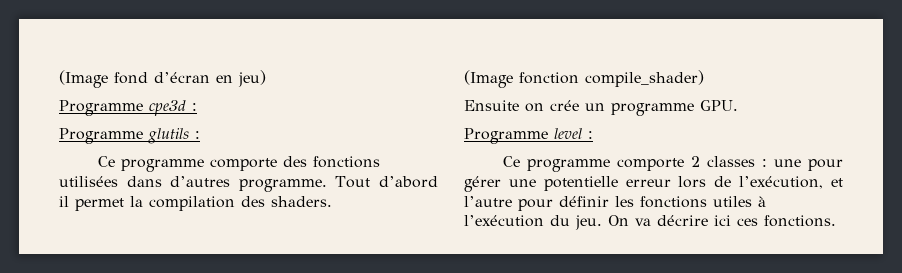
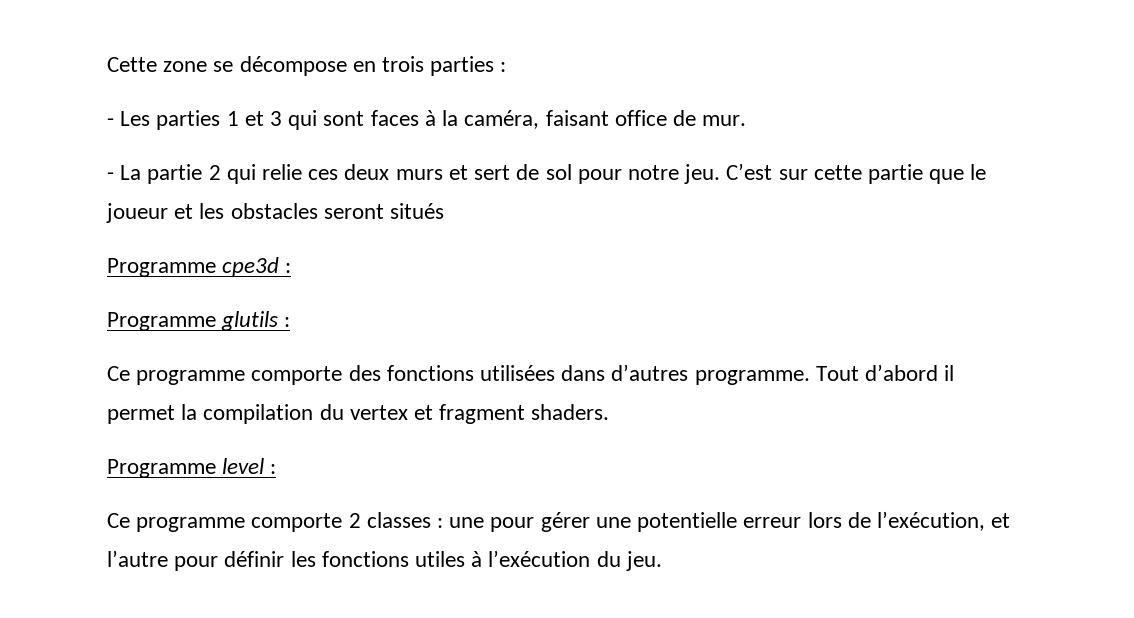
[59,70,266,88] (Image fond d’écran en jeu) -> [107,56,507,76] [107,110,747,130] [107,163,987,184] [106,203,445,223] Cette zone se décompose en trois parties : // - Les parties 1 et 3 qui sont faces à la caméra, faisant office de mur. // - La partie 2 qui relie ces deux murs et sert de sol pour notre jeu. C’est sur cette partie que le joueur et les obstacles seront situés
[241,196,332,207] [464,70,704,88] [464,100,738,116] des shaders. // (Image fonction compile_shader) // Ensuite on crée un programme GPU. -> [319,404,610,424] du vertex et fragment shaders.
[608,215,836,227] On va décrire ici ces fonctions. -> (662, 561) none

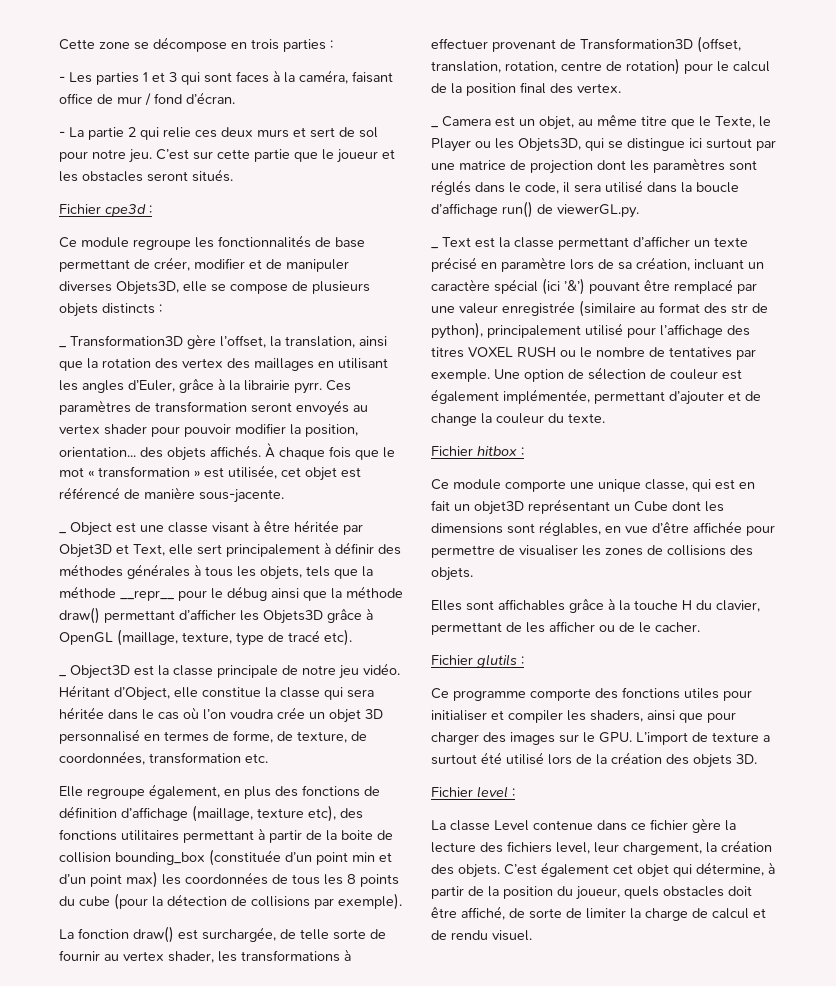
[702,115,747,126] mur. -> [117,92,235,106] mur / fond d’écran.
[390,203,445,219] [107,258,216,277] situés // Programme -> [192,169,233,182] [59,204,101,214] situés. // Fichier
[107,312,216,331] Programme -> [59,235,365,250] [59,257,349,272] [59,281,370,295] [59,303,162,317] [59,334,387,349] [59,358,388,371] [59,378,351,394] [59,400,368,416] [59,423,358,437] [59,442,395,461] [59,465,361,481] [59,487,284,503] [59,520,363,536] [59,542,401,558] [59,564,373,580] [59,586,403,601] [59,607,373,624] [59,629,352,646] [59,663,400,679] [59,685,374,701] [59,707,383,723] [59,729,367,744] [59,751,268,765] [59,784,380,799] [59,805,363,822] [59,828,393,843] [59,849,392,866] [59,871,399,888] [59,893,402,910] [59,926,386,943] [59,949,351,963] [431,36,741,53] [431,58,770,75] [431,82,621,96] [431,115,771,130] [431,138,776,152] [431,158,757,174] [431,180,739,195] [431,201,639,218] [431,247,439,249] [442,236,748,250] [431,257,764,272] [431,278,757,295] [431,300,768,317] [431,322,750,339] [431,347,756,360] [431,367,742,382] [431,389,761,405] [431,413,605,426] [431,446,524,456] [431,479,755,492] [431,499,724,515] [431,521,775,536] [431,545,753,558] [431,567,473,581] [431,598,760,613] [431,621,700,635] [431,655,473,665] Ce module regroupe les fonctionnalités de base permettant de créer, modifier et de manipuler diverses Objets3D, elle se compose de plusieurs objets distincts : // _ Transformation3D gère l’offset, la translation, ainsi que la rotation des vertex des maillages en utilisant les angles d’Euler, grâce à la librairie pyrr. Ces paramètres de transformation seront envoyés au vertex shader pour pouvoir modifier la position, orientation... des objets affichés. À chaque fois que le mot « transformation » est utilisée, cet objet est référencé de manière sous-jacente. // _ Object est une classe visant à être héritée par Objet3D et Text, elle sert principalement à définir des méthodes générales à tous les objets, tels que la méthode __repr__ pour le débug ainsi que la méthode draw() permettant d’afficher les Objets3D grâce à OpenGL (maillage, texture, type de tracé etc). // _ Object3D est la classe principale de notre jeu vidéo. Héritant d’Object, elle constitue la classe qui sera héritée dans le cas où l’on voudra crée un objet 3D personnalisé en termes de forme, de texture, de coordonnées, transformation etc. // Elle regroupe également, en plus des fonctions de définition d’affichage (maillage, texture etc), des fonctions utilitaires permettant à partir de la boite de collision bounding_box (constituée d’un point min et d’un point max) les coordonnées de tous les 8 points du cube (pour la détection de collisions par exemple). // La fonction draw() est surchargée, de telle sorte de fournir au vertex shader, les transformations à effectuer provenant de Transformation3D (offset, translation, rotation, centre de rotation) pour le calcul de la position final des vertex. // _ Camera est un objet, au même titre que le Texte, le Player ou les Objets3D, qui se distingue ici surtout par une matrice de projection dont les paramètres sont réglés dans le code, il sera utilisé dans la boucle d’affichage run() de viewerGL.py. // _ Text est la classe permettant d’afficher un texte précisé en paramètre lors de sa création, incluant un caractère spécial (ici ’&’) pouvant être remplacé par une valeur enregistrée (similaire au format des str de python), principalement utilisé pour l’affichage des titres VOXEL RUSH ou le nombre de tentatives par exemple. Une option de sélection de couleur est également implémentée, permettant d’ajouter et de change la couleur du texte. // Fichier hitbox : // Ce module comporte une unique classe, qui est en fait un objet3D représentant un Cube dont les dimensions sont réglables, en vue d’être affichée pour permettre de visualiser les zones de collisions des objets. // Elles sont affichables grâce à la touche H du clavier, permettant de les afficher ou de le cacher. // Fichier
[480,364,955,385] [107,404,610,424] [107,458,277,478] [107,511,1011,532] [107,550,662,571] utilisées dans d’autres programme. Tout d’abord il permet la compilation du vertex et fragment shaders. // Programme level : // Ce programme comporte 2 classes : une pour gérer une potentielle erreur lors de l’exécution, et l’autre pour définir les fonctions utiles à l’exécution du jeu. -> [684,688,752,701] [431,710,736,723] [431,732,770,745] [431,752,757,768] [431,786,515,798] [431,818,736,833] [431,840,772,855] [431,862,775,878] [431,886,752,900] [431,906,766,921] [431,930,532,941] utiles pour initialiser et compiler les shaders, ainsi que pour charger des images sur le GPU. L’import de texture a surtout été utilisé lors de la création des objets 3D. // Fichier level : // La classe Level contenue dans ce fichier gère la lecture des fichiers level, leur chargement, la création des objets. C’est également cet objet qui détermine, à partir de la position du joueur, quels obstacles doit être affiché, de sorte de limiter la charge de calcul et de rendu visuel.

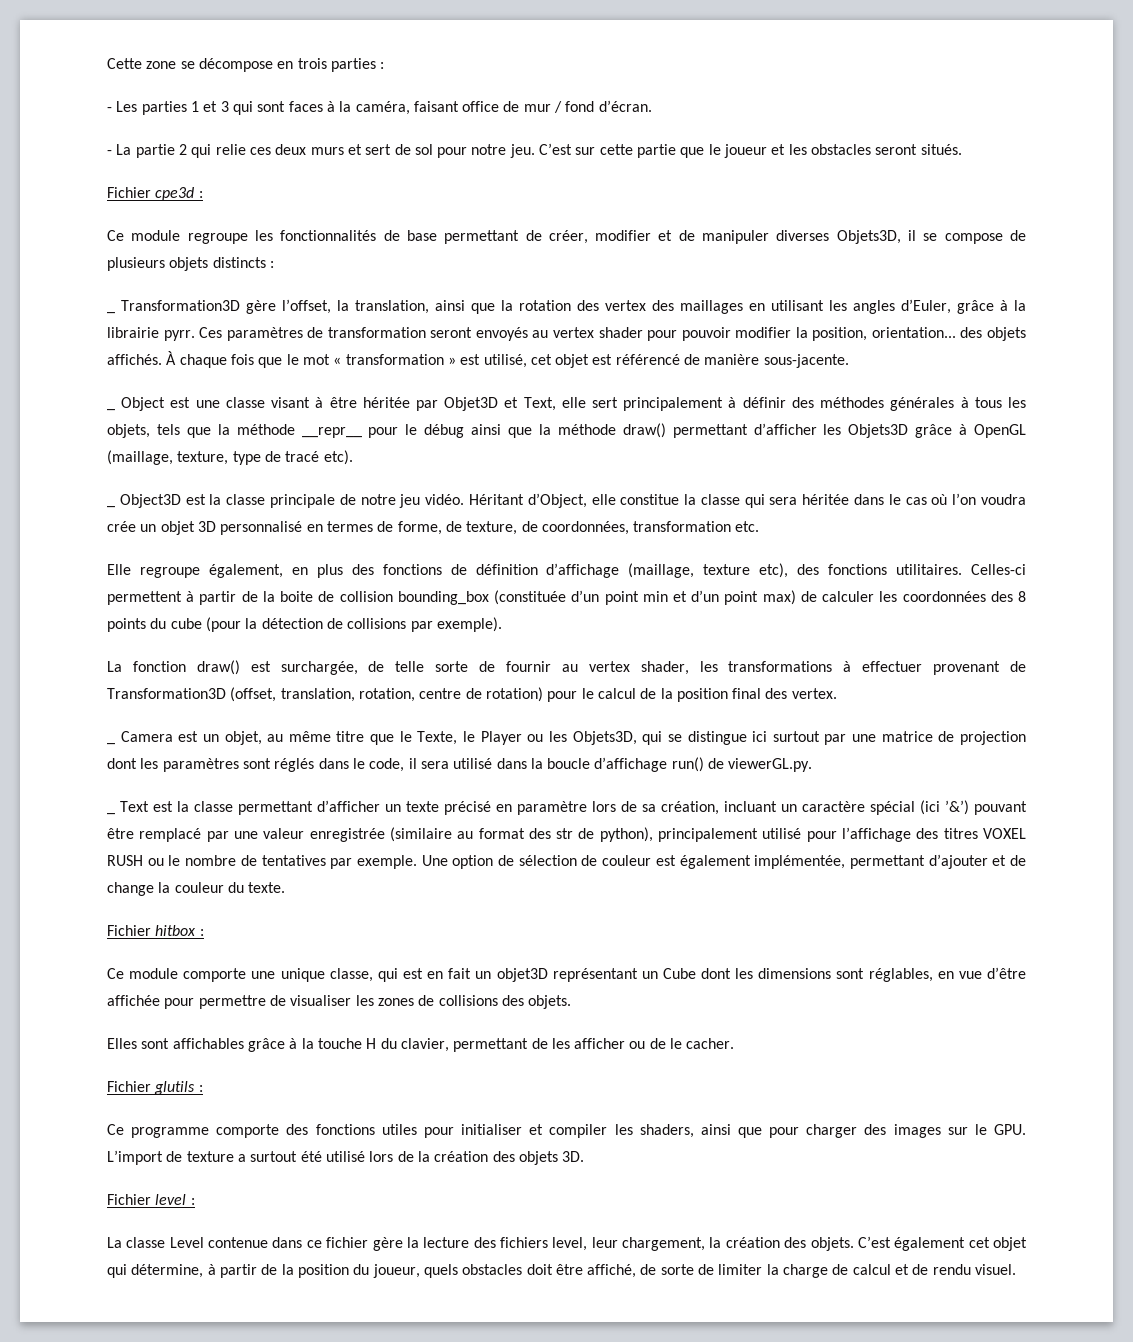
[183,281,207,292] elle -> [908,230,917,241] il
[228,465,277,479] utilisée, -> [483,354,527,368] utilisé,
[121,830,254,843] utilitaires permettant -> [896,564,1026,575] [107,591,182,605] utilitaires. Celles-ci permettent
[162,872,343,885] les coordonnées de tous les -> [800,591,1013,602] de calculer les coordonnées des

